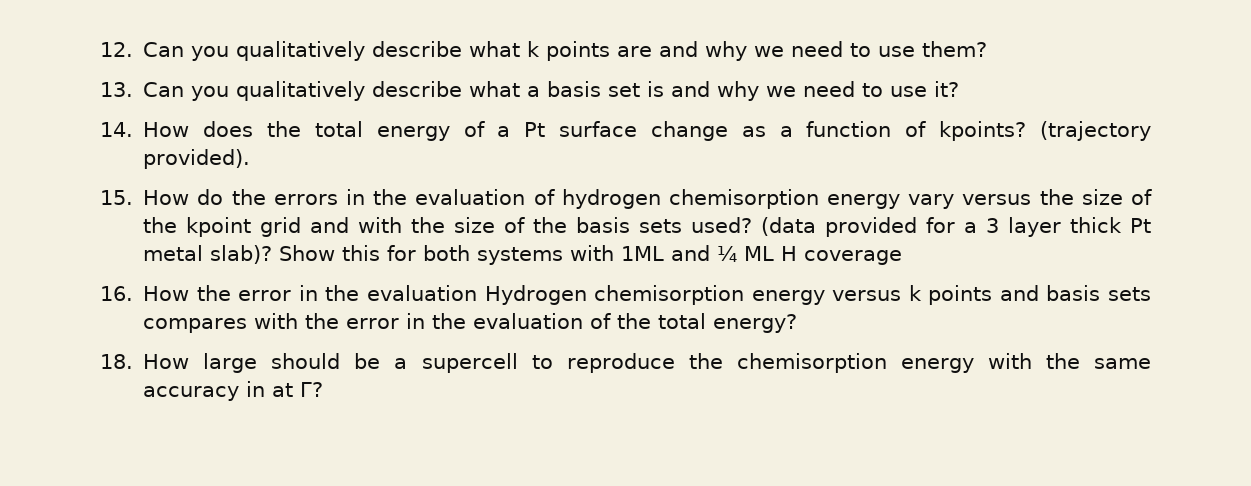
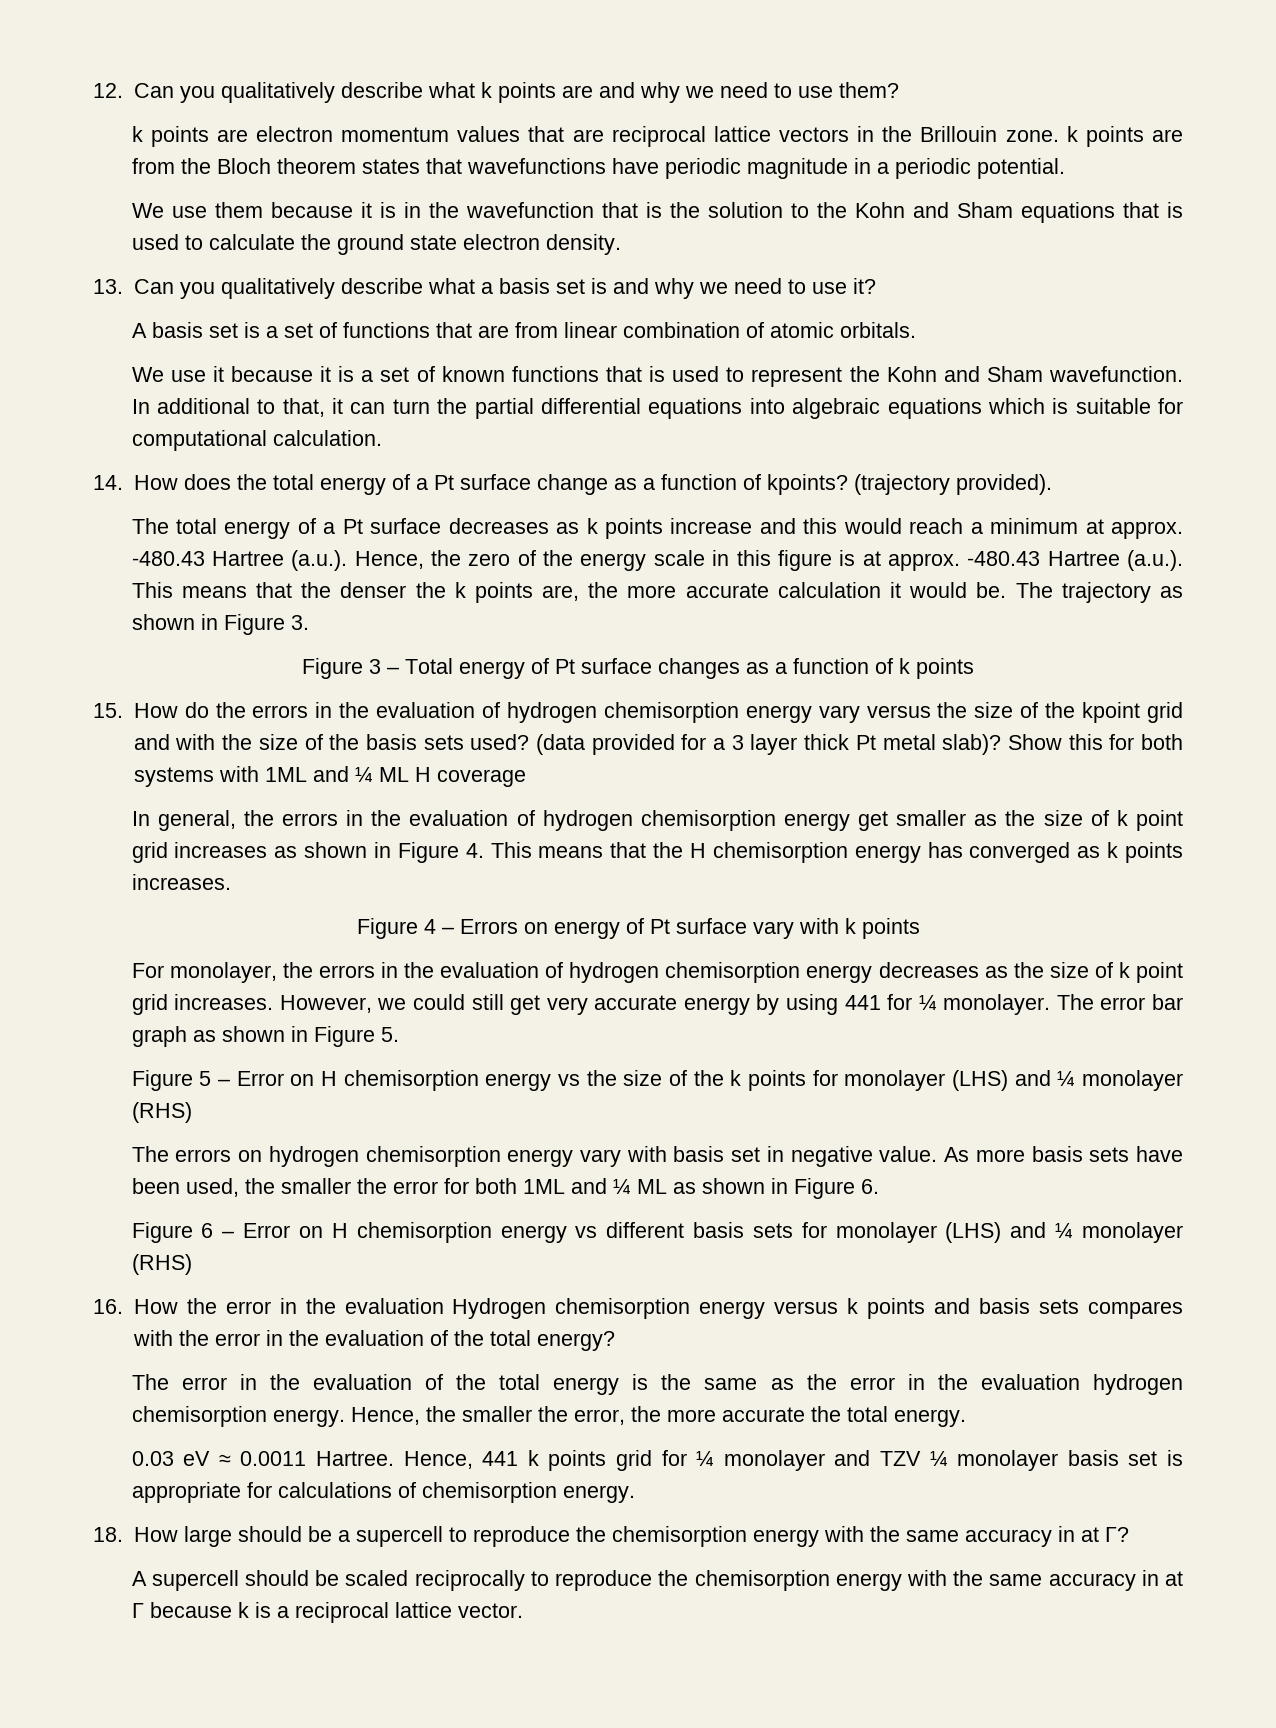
(988, 49) none -> [131,126,1184,147] [131,158,1065,179] [131,202,1183,223] [131,234,621,255] // k points are electron momentum values that are reciprocal lattice vectors in the Brillouin zone. k points are from the Bloch theorem states that wavefunctions have periodic magnitude in a periodic potential. // We use them because it is in the wavefunction that is the solution to the Kohn and Sham equations that is used to calculate the ground state electron density.
(960, 89) none -> [131,322,916,338] [131,366,1183,387] [131,398,1183,419] [131,430,382,451] // A basis set is a set of functions that are from linear combination of atomic orbitals. // We use it because it is a set of known functions that is used to represent the Kohn and Sham wavefunction. In additional to that, it can turn the partial differential equations into algebraic equations which is suitable for computational calculation.
(251, 159) none -> [131,518,1183,539] [131,550,1183,571] [131,582,1183,603] [131,614,309,635] [302,658,974,679] // The total energy of a Pt surface decreases as k points increase and this would reach a minimum at approx. -480.43 Hartree (a.u.). Hence, the zero of the energy scale in this figure is at approx. -480.43 Hartree (a.u.). This means that the denser the k points are, the more accurate calculation it would be. The trajectory as shown in Figure 3. // Figure 3 – Total energy of Pt surface changes as a function of k points
(903, 257) none -> [131,810,1184,831] [131,842,1183,863] [131,874,231,890] [356,918,920,939] [131,962,1183,983] [131,994,1183,1015] [131,1026,399,1047] [131,1070,1184,1091] [131,1102,192,1123] [131,1146,1183,1167] [131,1178,879,1199] [131,1222,1183,1243] [131,1254,192,1275] // In general, the errors in the evaluation of hydrogen chemisorption energy get smaller as the size of k point grid increases as shown in Figure 4. This means that the H chemisorption energy has converged as k points increases. // Figure 4 – Errors on energy of Pt surface vary with k points // For monolayer, the errors in the evaluation of hydrogen chemisorption energy decreases as the size of k point grid increases. However, we could still get very accurate energy by using 441 for ¼ monolayer. The error bar graph as shown in Figure 5. // Figure 5 – Error on H chemisorption energy vs the size of the k points for monolayer (LHS) and ¼ monolayer (RHS) // The errors on hydrogen chemisorption energy vary with basis set in negative value. As more basis sets have been used, the smaller the error for both 1ML and ¼ ML as shown in Figure 6. // Figure 6 – Error on H chemisorption energy vs different basis sets for monolayer (LHS) and ¼ monolayer (RHS)
(798, 323) none -> [131,1374,1184,1395] [131,1406,966,1427] [131,1450,1184,1471] [131,1482,635,1503] // The error in the evaluation of the total energy is the same as the error in the evaluation hydrogen chemisorption energy. Hence, the smaller the error, the more accurate the total energy. // 0.03 eV ≈ 0.0011 Hartree. Hence, 441 k points grid for ¼ monolayer and TZV ¼ monolayer basis set is appropriate for calculations of chemisorption energy.
(324, 389) none -> [131,1570,1183,1591] [131,1602,523,1623] // A supercell should be scaled reciprocally to reproduce the chemisorption energy with the same accuracy in at Γ because k is a reciprocal lattice vector.

